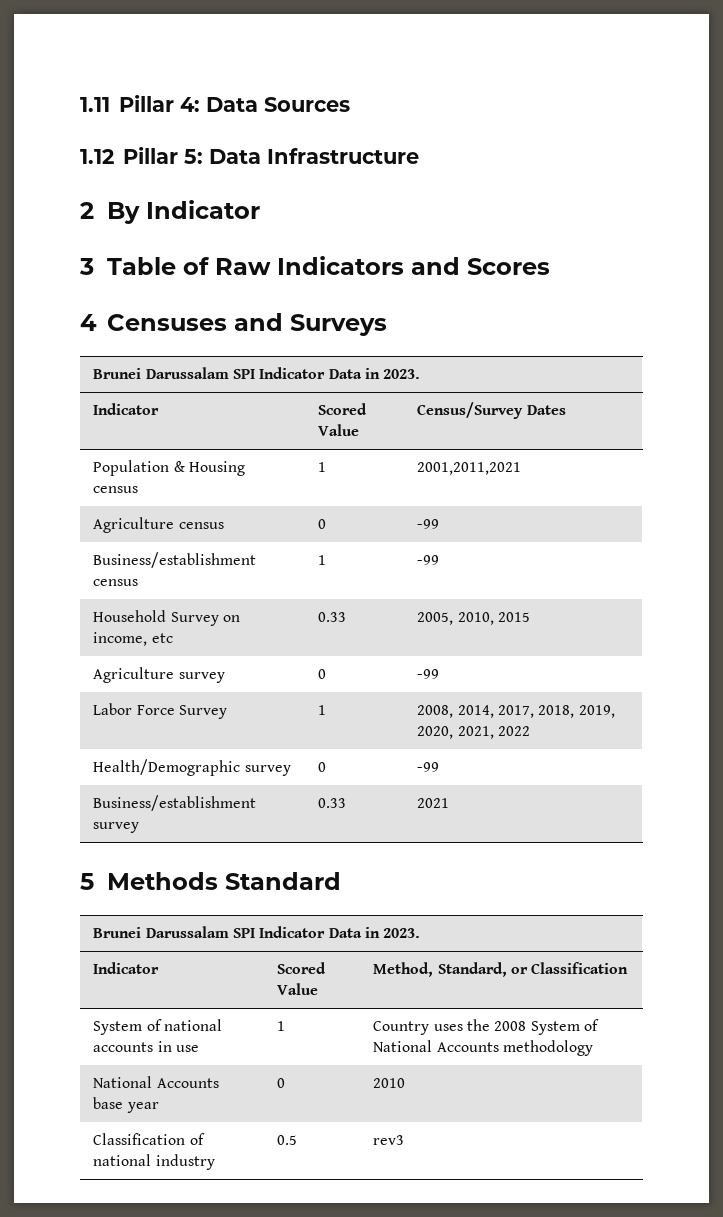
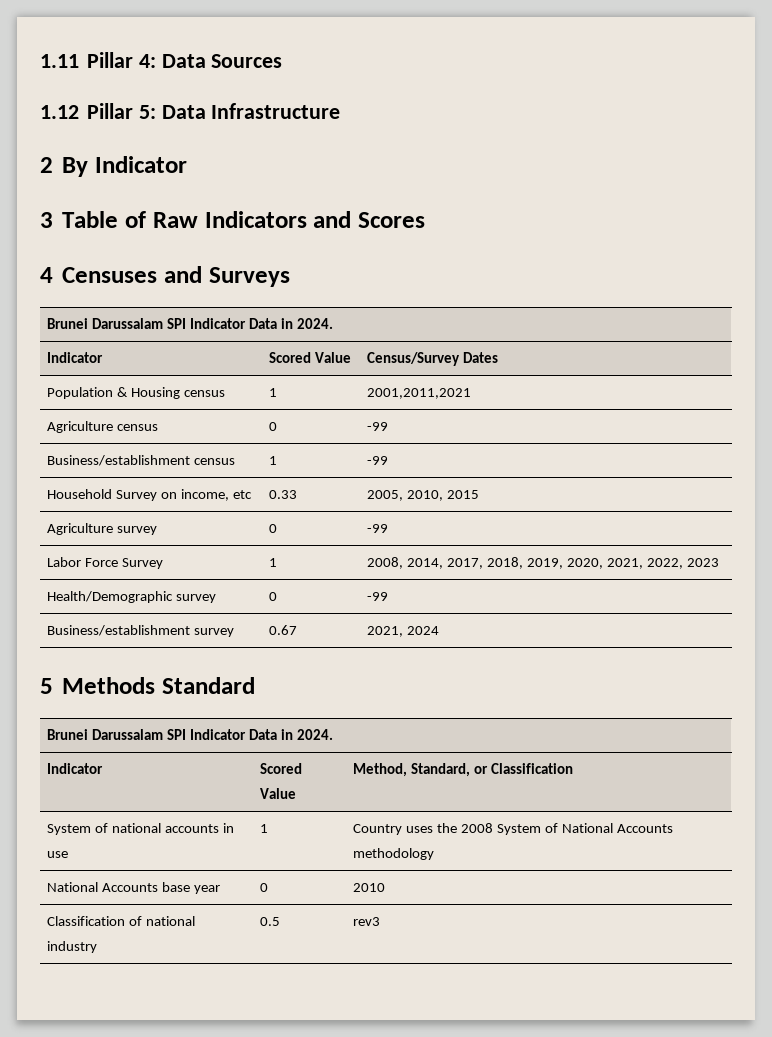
[383,369,421,379] 2023. -> [296,318,333,329] 2024.
[498,726,531,736] 2022 -> [646,558,719,569] 2022, 2023
[318,798,347,808] [417,798,450,808] 0.33 | 2021 -> [269,625,298,635] [367,626,440,637] 0.67 | 2021, 2024
[383,928,421,938] 2023. -> [296,729,333,740] 2024.

